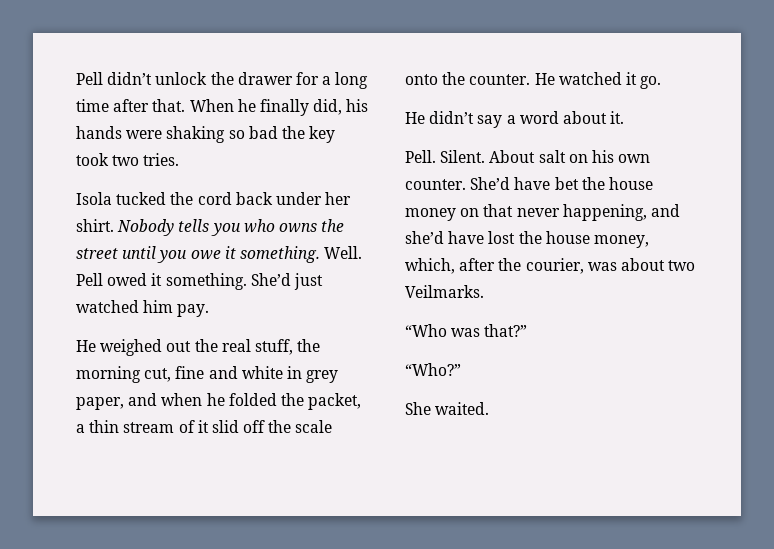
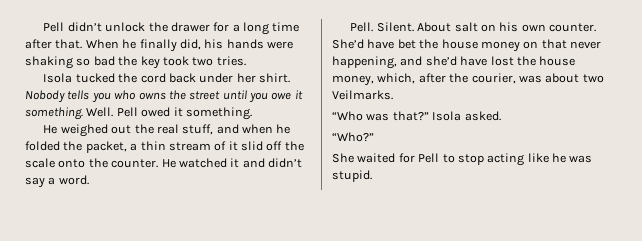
[250,273,323,290] [76,300,210,317] She’d just watched him pay. -> (252, 113) none
[297,339,321,352] [76,366,339,383] [76,397,124,410] the morning cut, fine and white in grey paper, -> (214, 129) none
[640,76,662,89] [405,112,425,124] go. // He -> [242,158,265,168] and
[519,111,625,124] word about it. -> [58,175,89,185] word.
(528, 330) none -> [432,111,501,121] Isola asked.
[435,402,490,415] waited. -> [357,153,593,166] [332,170,372,182] waited for Pell to stop acting like he was stupid.

